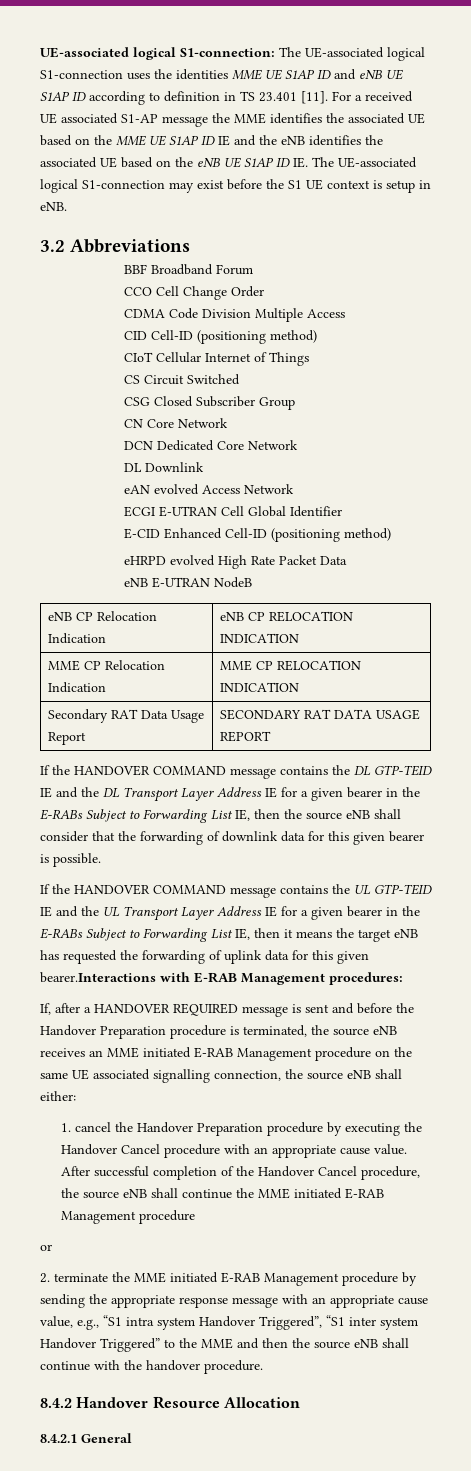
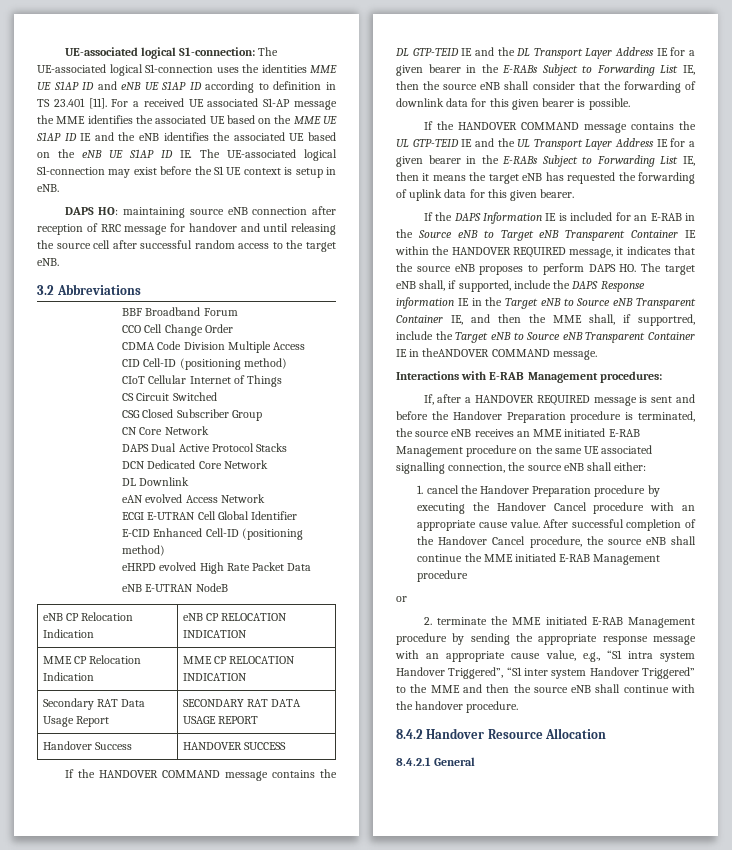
(67, 206) none -> [64,206,337,218] [37,223,336,235] [37,240,336,252] [37,258,59,266] // DAPS HO: maintaining source eNB connection after reception of RRC message for handover and until releasing the source cell after successful random access to the target eNB.
(229, 423) none -> [122,443,288,452] // DAPS Dual Active Protocol Stacks
(272, 736) none -> [42,741,132,750] [182,742,286,750] // Handover Success | HANDOVER SUCCESS
[40,972,156,983] bearer.Interactions -> [540,189,575,198] [423,212,695,224] [396,229,696,241] [395,246,695,258] [396,263,695,275] [396,280,645,292] [396,297,696,309] [396,314,695,326] [396,331,695,343] [396,348,597,360] [396,371,459,380] bearer. // If the DAPS Information IE is included for an E-RAB in the Source eNB to Target eNB Transparent Container IE within the HANDOVER REQUIRED message, it indicates that the source eNB proposes to perform DAPS HO. The target eNB shall, if supported, include the DAPS Response information IE in the Target eNB to Source eNB Transparent Container IE, and then the MME shall, if supportred, include the Target eNB to Source eNB Transparent Container IE in theANDOVER COMMAND message. // Interactions

